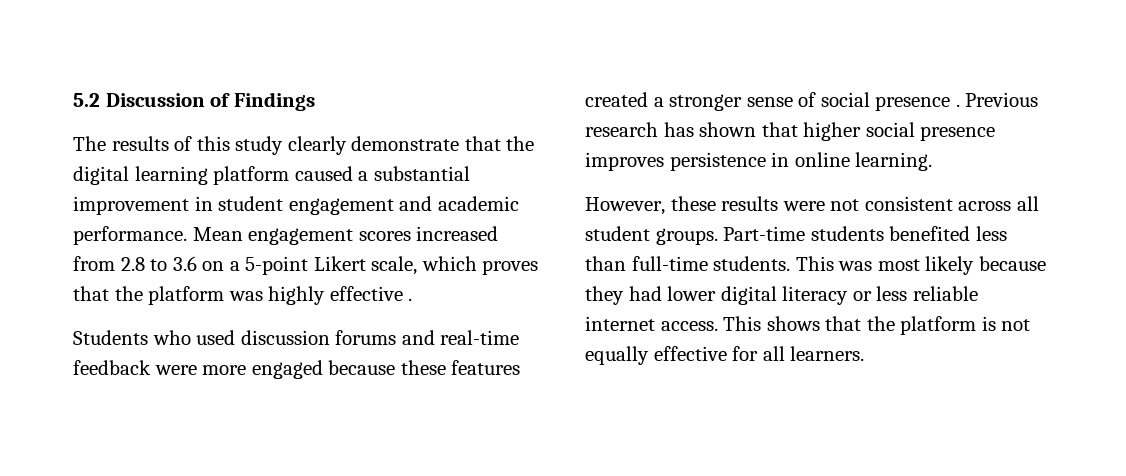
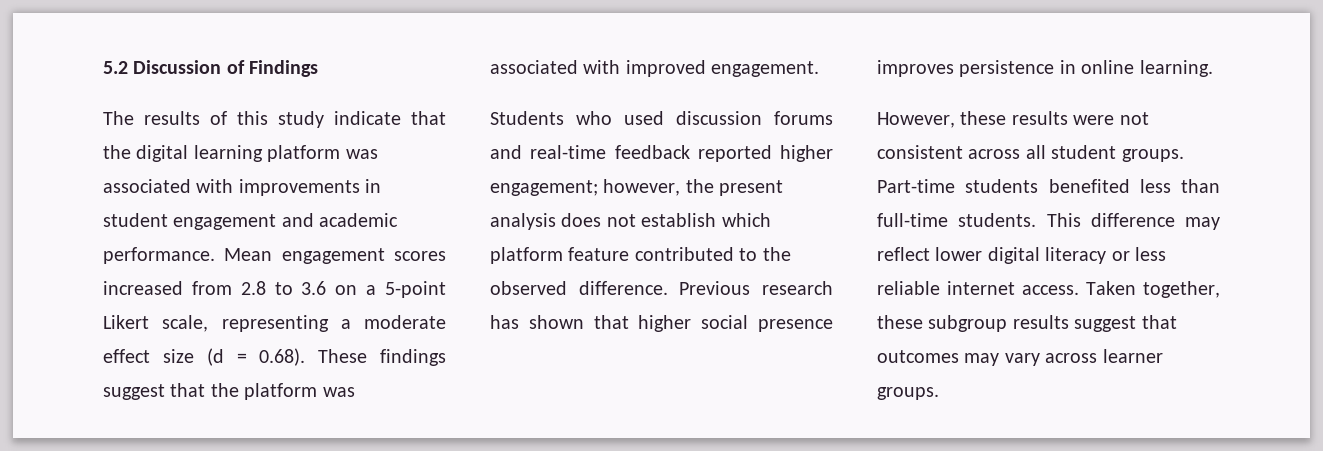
[287,136,460,155] clearly demonstrate -> [334,111,401,125] indicate
[294,166,470,181] [73,196,189,215] caused a substantial improvement -> [345,149,378,159] [103,179,360,196] was associated with improvements
[421,256,539,275] [73,286,413,305] which proves that the platform was highly effective . -> [221,315,446,332] [103,348,447,366] [103,383,355,400] [490,60,820,77] representing a moderate effect size (d = 0.68). These findings suggest that the platform was associated with improved engagement.
[154,360,521,379] [585,92,960,111] were more engaged because these features created a stronger sense of social presence . -> [697,145,833,162] [490,179,784,196] [490,213,771,230] [490,247,791,264] [490,281,668,295] reported higher engagement; however, the present analysis does not establish which platform feature contributed to the observed difference.
[838,256,1046,275] [585,286,662,305] was most likely because they had -> [1090,213,1220,230] [877,247,930,261] difference may reflect
[723,316,1031,335] [585,346,865,365] This shows that the platform is not equally effective for all learners. -> [1086,281,1220,298] [877,315,1177,332] [877,349,1163,366] [877,387,939,400] Taken together, these subgroup results suggest that outcomes may vary across learner groups.

